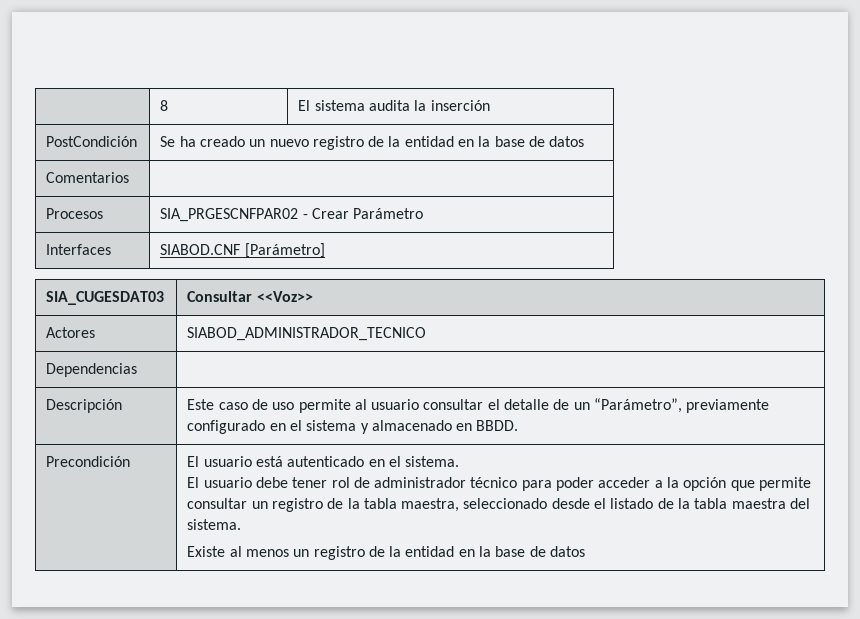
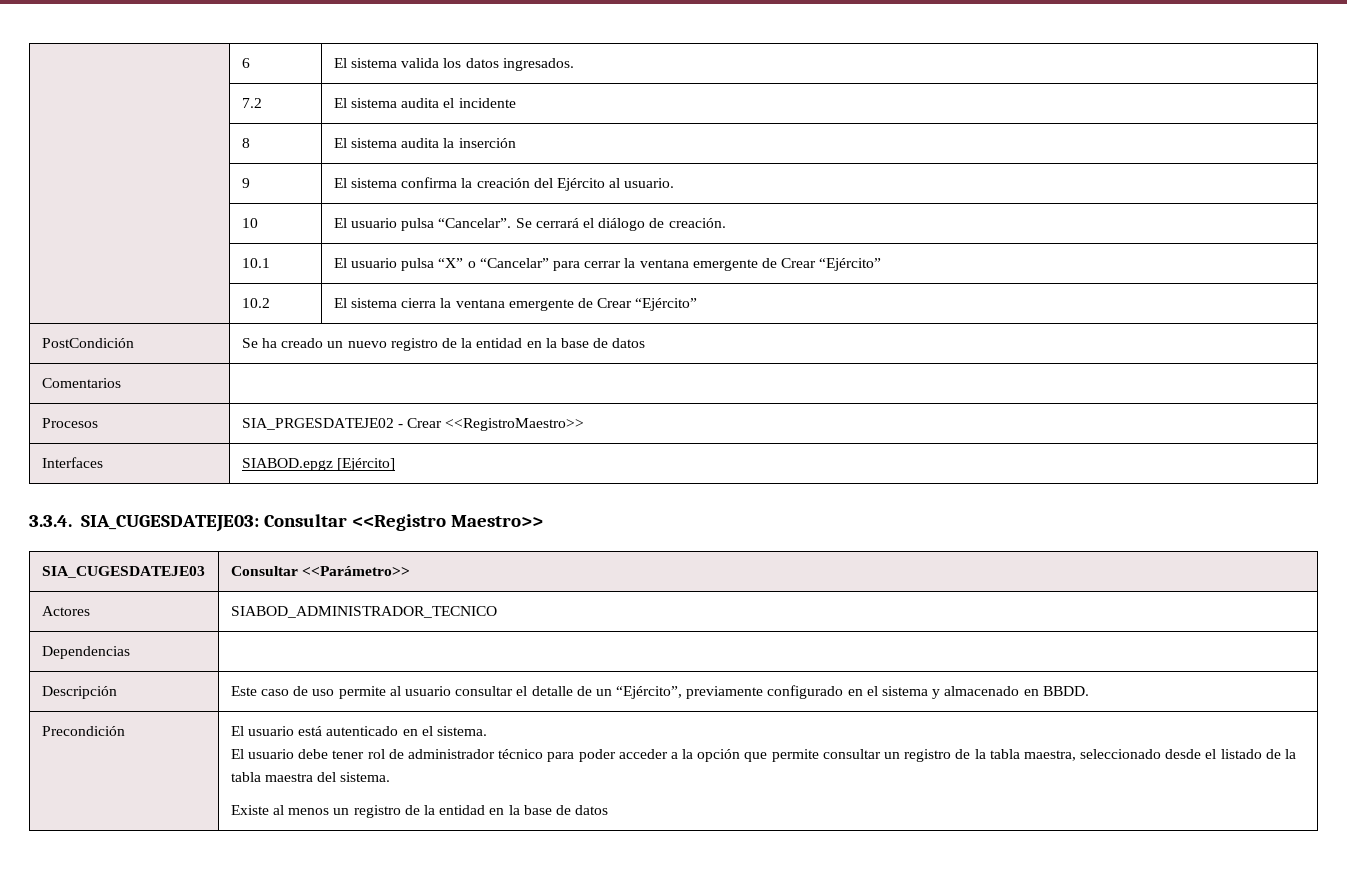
(160, 105) none -> [241,58,250,68] [333,58,574,71] [241,98,262,108] [333,98,516,108] | 6 | El sistema valida los datos ingresados. // | 7.2 | El sistema audita el incidente //
(490, 105) none -> [241,178,250,188] [333,177,675,191] [241,218,258,228] [333,218,726,231] [241,258,270,268] [333,258,882,271] [241,298,270,308] [333,298,698,311] // | 9 | El sistema confirma la creación del Ejército al usuario. // | 10 | El usuario pulsa “Cancelar”. Se cerrará el diálogo de creación. // | 10.1 | El usuario pulsa “X” o “Cancelar” para cerrar la ventana emergente de Crear “Ejército” // | 10.2 | El sistema cierra la ventana emergente de Crear “Ejército”
[160,208,299,222] SIA_PRGESCNFPAR02 -> [241,418,394,430] SIA_PRGESDATEJE02
[353,208,424,219] Parámetro -> [445,418,585,431] <<RegistroMaestro>>
[160,243,325,258] [46,291,165,305] [187,291,313,302] SIABOD.CNF [Parámetro] // SIA_CUGESDAT03 | Consultar <<Voz>> -> [241,458,396,471] [29,514,543,532] [41,566,205,578] [230,566,411,576] SIABOD.epgz [Ejército] // 3.3.4. SIA_CUGESDATEJE03: Consultar <<Registro Maestro>> // SIA_CUGESDATEJE03 | Consultar <<Parámetro>>
[594,398,683,413] “Parámetro”, -> [616,686,683,699] “Ejército”,

